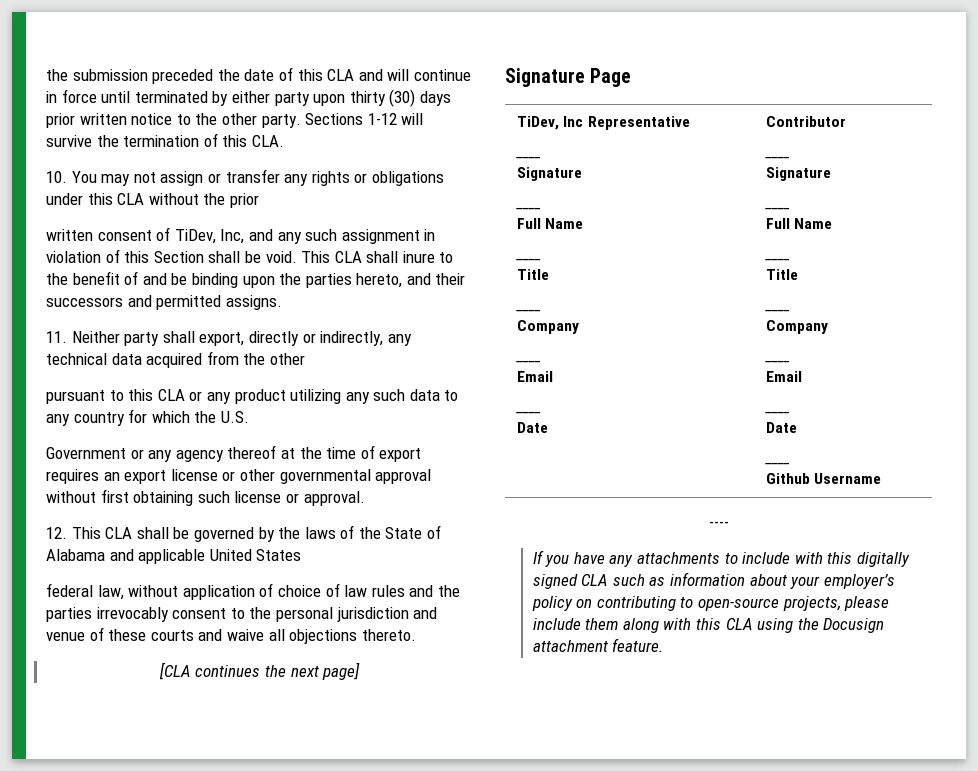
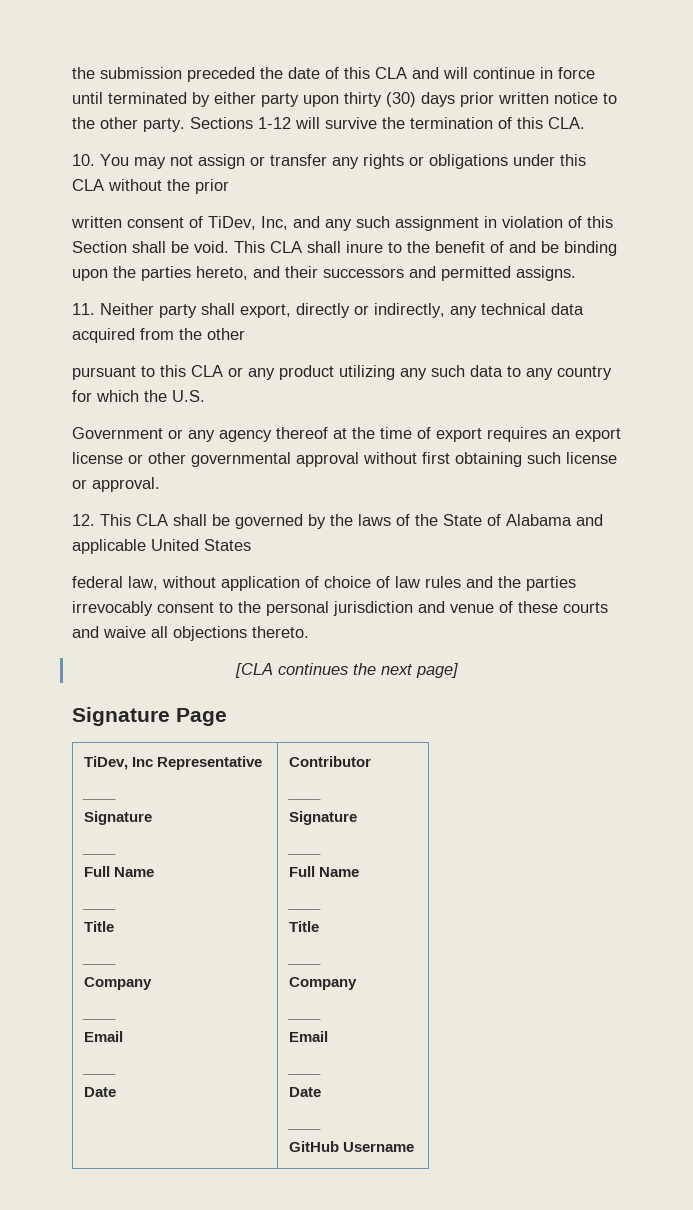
[766,473,811,484] Github -> [288,1141,339,1152] GitHub
[708,521,729,528] [532,550,910,567] [532,572,895,589] [531,596,890,611] [532,618,885,633] [532,638,664,652] // ---- // If you have any attachments to include with this digitally signed CLA such as information about your employer’s policy on contributing to open-source projects, please include them along with this CLA using the Docusign attachment feature. -> (414, 1147) none

